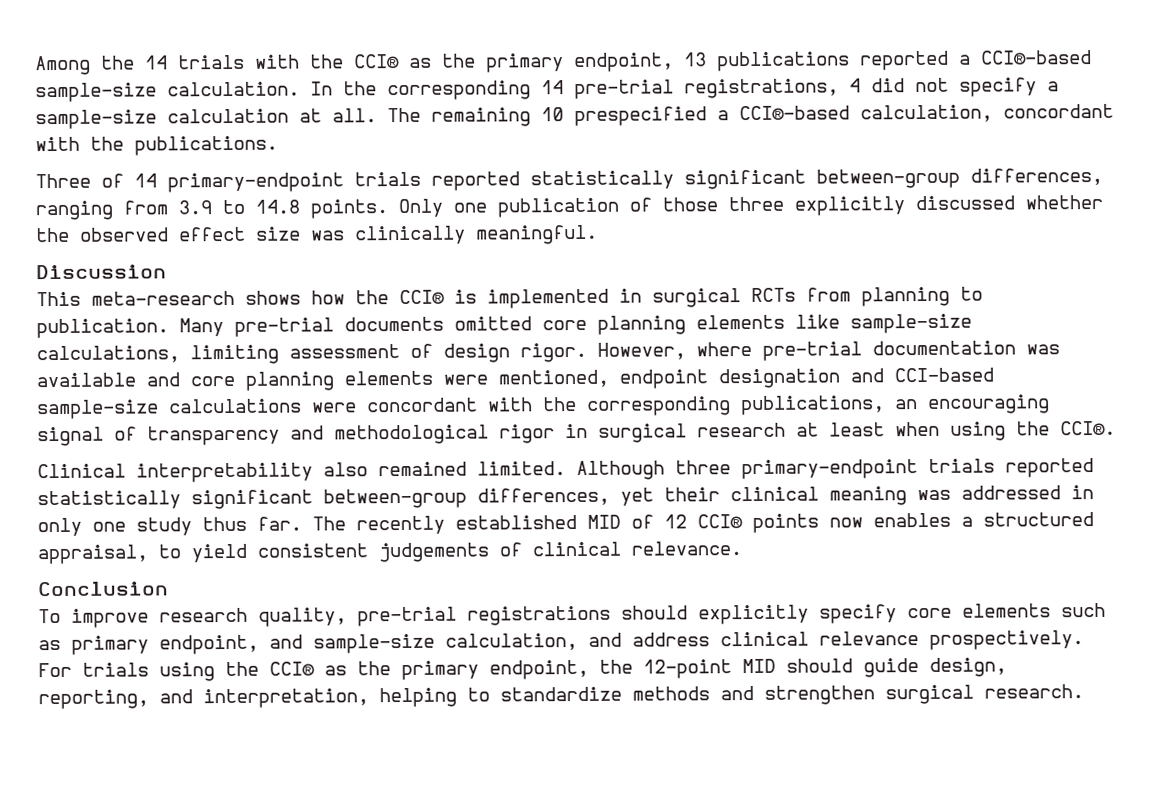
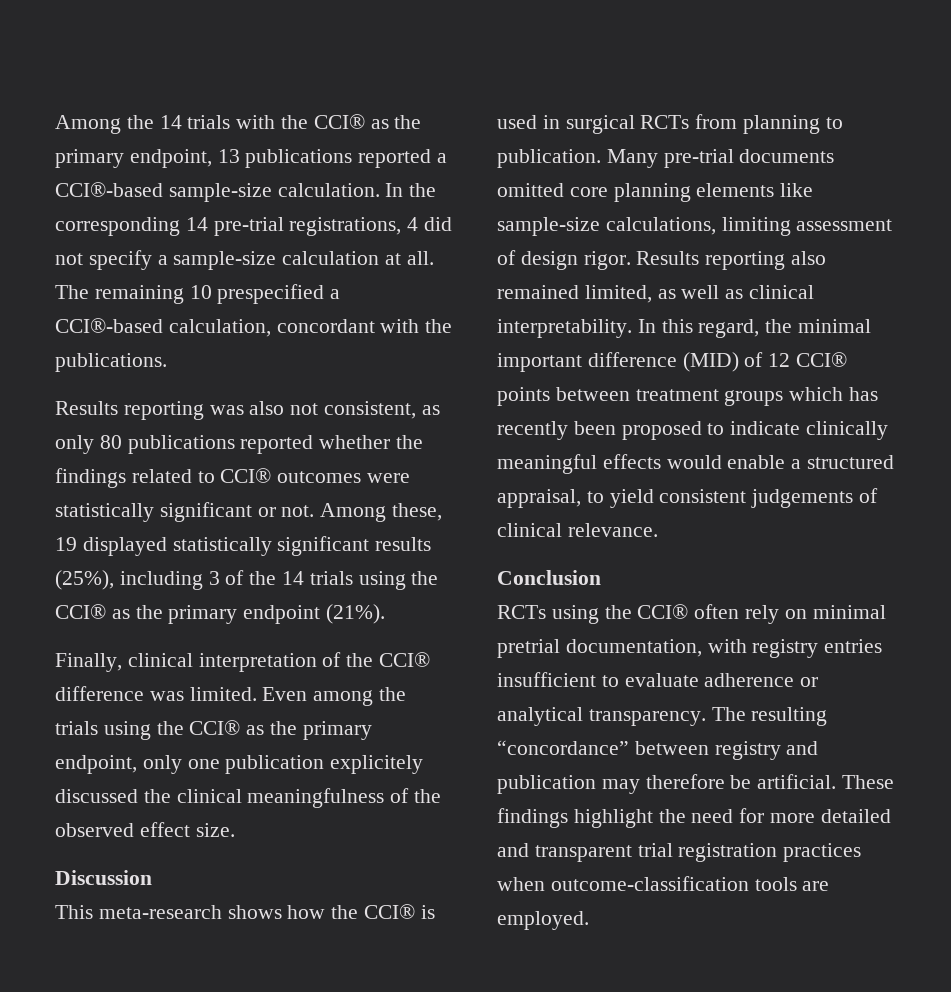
[35,167,1103,193] [35,194,1103,221] [36,224,598,245] Three of 14 primary-endpoint trials reported statistically significant between-group differences, ranging from 3.9 to 14.8 points. Only one publication of those three explicitly discussed whether the observed effect size was clinically meaningful. -> [55,401,440,420] [55,435,424,454] [55,468,411,488] [55,502,443,522] [55,536,432,556] [55,570,439,590] [55,604,386,624] [55,652,431,672] [55,686,407,706] [55,720,372,740] [55,755,424,774] [55,788,442,808] [55,822,235,837] Results reporting was also not consistent, as only 80 publications reported whether the findings related to CCI® outcomes were statistically significant or not. Among these, 19 displayed statistically significant results (25%), including 3 of the 14 trials using the CCI® as the primary endpoint (21%). // Finally, clinical interpretation of the CCI® difference was limited. Even among the trials using the CCI® as the primary endpoint, only one publication explicitely discussed the clinical meaningfulness of the observed effect size.
[487,288,609,309] implemented -> [497,115,537,129] used
[597,340,1060,361] [36,367,994,391] [37,394,1050,420] [37,420,1116,447] [37,458,1094,483] [37,485,1094,510] [37,512,951,537] However, where pre-trial documentation was available and core planning elements were mentioned, endpoint designation and CCI-based sample-size calculations were concordant with the corresponding publications, an encouraging signal of transparency and methodological rigor in surgical research at least when using the CCI®. // Clinical interpretability also remained limited. Although three primary-endpoint trials reported statistically significant between-group differences, yet their clinical meaning was addressed in only one study thus far. The recently established MID of 12 CCI® points now enables -> [636,251,827,270] [497,285,815,303] [497,319,872,338] [497,352,848,372] [497,387,879,406] [497,421,889,440] [497,454,786,474] Results reporting also remained limited, as well as clinical interpretability. In this regard, the minimal important difference (MID) of 12 CCI® points between treatment groups which has recently been proposed to indicate clinically meaningful effects would enable
[38,602,1106,628] [38,630,1084,655] [38,657,1007,682] [38,684,1084,710] To improve research quality, pre-trial registrations should explicitly specify core elements such as primary endpoint, and sample-size calculation, and address clinical relevance prospectively. For trials using the CCI® as the primary endpoint, the 12-point MID should guide design, reporting, and interpretation, helping to standardize methods and strengthen surgical research. -> [497,604,886,624] [497,639,883,658] [497,672,819,687] [497,707,828,726] [497,740,819,760] [497,774,895,794] [497,808,891,828] [497,843,862,862] [497,876,830,891] [497,911,589,930] RCTs using the CCI® often rely on minimal pretrial documentation, with registry entries insufficient to evaluate adherence or analytical transparency. The resulting “concordance” between registry and publication may therefore be artificial. These findings highlight the need for more detailed and transparent trial registration practices when outcome-classification tools are employed.

